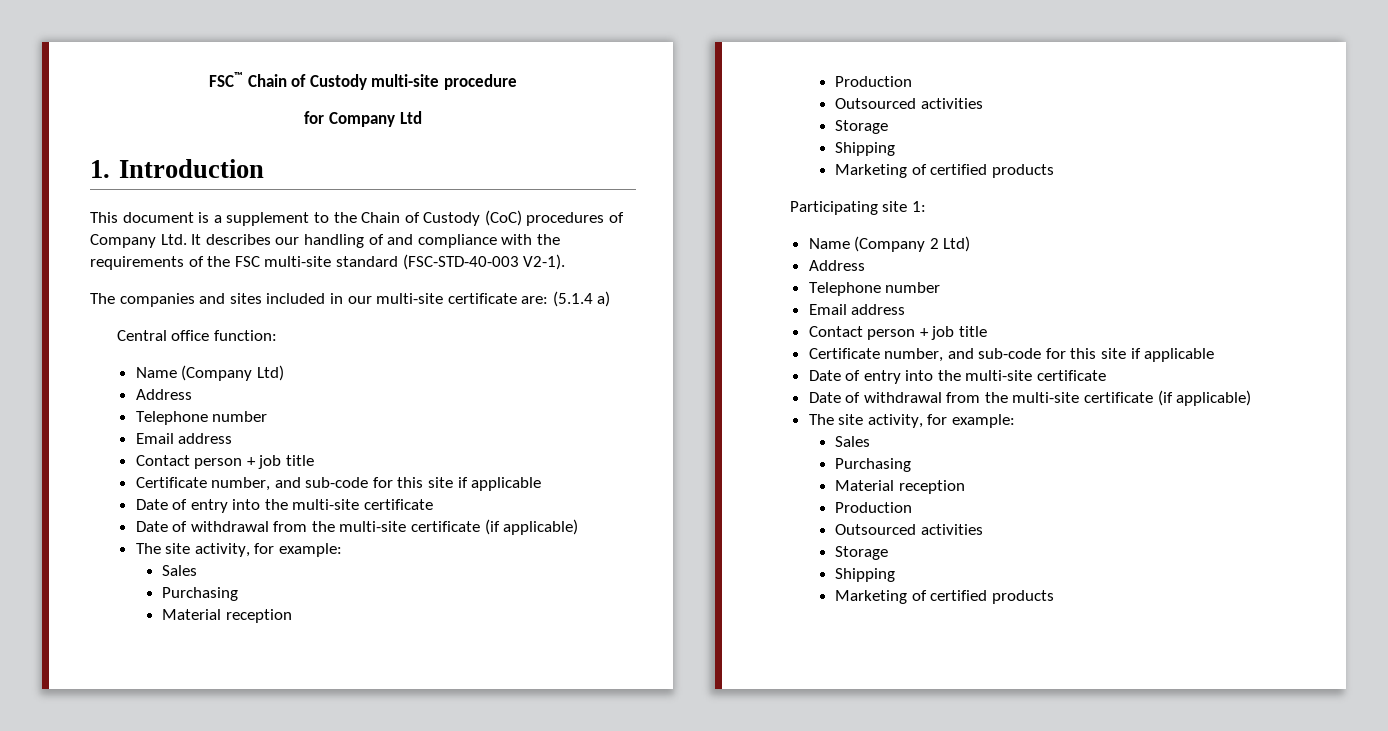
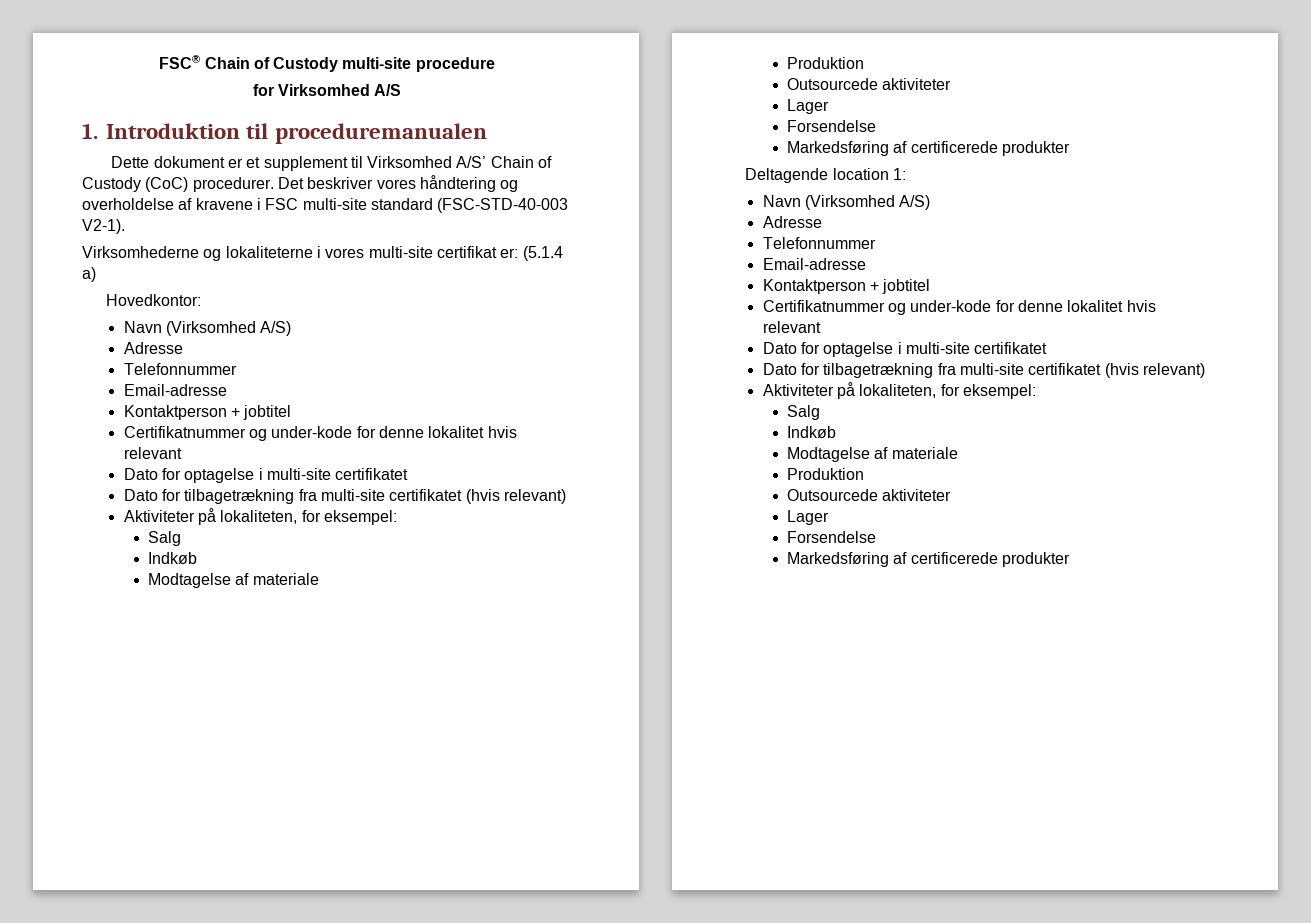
[209,72,244,87] FSC™ -> [159,55,201,69] FSC®
[329,111,422,127] Company Ltd -> [278,84,402,96] Virksomhed A/S
[118,159,264,178] [90,210,625,226] [90,234,560,248] [90,256,231,270] Introduction // This document is a supplement to the Chain of Custody (CoC) procedures of Company Ltd. It describes our handling of and compliance with the requirements of the -> [106,123,487,144] [111,156,553,171] [82,175,519,192] [82,198,261,210] Introduktion til proceduremanualen // Dette dokument er et supplement til Virksomhed A/S’ Chain of Custody (CoC) procedurer. Det beskriver vores håndtering og overholdelse af kravene i
[90,291,611,307] [116,330,277,341] [135,365,284,381] [135,389,192,400] [135,411,268,425] [135,433,233,444] [135,455,314,469] [135,477,542,491] [135,499,434,513] [135,519,579,535] [135,543,342,557] [162,565,198,576] [162,587,239,601] [162,609,292,623] [835,76,913,87] [835,98,983,109] [835,120,889,134] [835,142,896,156] [835,164,1055,178] [789,201,926,215] [808,236,971,252] [808,260,865,271] [808,282,941,296] [808,304,906,315] [808,326,987,340] [808,348,1215,362] [808,370,1107,384] [808,390,1252,406] [808,414,1015,428] [835,436,871,447] [835,458,912,472] [835,480,965,494] [835,502,913,513] [835,524,983,535] [835,546,889,560] [835,568,896,582] [835,590,1055,604] The companies and sites included in our multi-site certificate are: (5.1.4 a) // Central office function: // Name (Company Ltd) // Address // Telephone number // Email address // Contact person + job title // Certificate number, and sub-code for this site if applicable // Date of entry into the multi-site certificate // Date of withdrawal from the multi-site certificate (if applicable) // The site activity, for example: // Sales // Purchasing // Material reception // Production // Outsourced activities // Storage // Shipping // Marketing of certified products // Participating site 1: // Name (Company 2 Ltd) // Address // Telephone number // Email address // Contact person + job title // Certificate number, and sub-code for this site if applicable // Date of entry into the multi-site certificate // Date of withdrawal from the multi-site certificate (if applicable) // The site activity, for example: // Sales // Purchasing // Material reception // Production // Outsourced activities // Storage // Shipping // Marketing of certified products -> [82,246,563,261] [82,267,96,282] [106,294,202,306] [123,321,292,336] [123,342,183,354] [123,363,237,375] [123,384,227,396] [123,405,292,420] [123,426,517,441] [123,447,182,459] [123,468,409,483] [123,489,567,504] [123,508,398,525] [147,531,181,546] [147,552,197,564] [147,573,319,588] [786,57,864,69] [786,78,952,90] [786,99,829,114] [786,120,876,132] [786,141,1070,156] [745,168,906,183] [762,195,931,210] [762,216,822,228] [762,237,876,249] [762,258,866,270] [762,279,931,294] [762,300,1156,315] [762,321,821,333] [762,342,1048,357] [762,363,1206,378] [762,382,1037,399] [786,405,820,420] [786,426,836,438] [786,447,958,462] [786,468,864,480] [786,489,952,501] [786,510,829,525] [786,531,876,543] [786,552,1070,567] Virksomhederne og lokaliteterne i vores multi-site certifikat er: (5.1.4 a) // Hovedkontor: // Navn (Virksomhed A/S) // Adresse // Telefonnummer // Email-adresse // Kontaktperson + jobtitel // Certifikatnummer og under-kode for denne lokalitet hvis relevant // Dato for optagelse i multi-site certifikatet // Dato for tilbagetrækning fra multi-site certifikatet (hvis relevant) // Aktiviteter på lokaliteten, for eksempel: // Salg // Indkøb // Modtagelse af materiale // Produktion // Outsourcede aktiviteter // Lager // Forsendelse // Markedsføring af certificerede produkter // Deltagende location 1: // Navn (Virksomhed A/S) // Adresse // Telefonnummer // Email-adresse // Kontaktperson + jobtitel // Certifikatnummer og under-kode for denne lokalitet hvis relevant // Dato for optagelse i multi-site certifikatet // Dato for tilbagetrækning fra multi-site certifikatet (hvis relevant) // Aktiviteter på lokaliteten, for eksempel: // Salg // Indkøb // Modtagelse af materiale // Produktion // Outsourcede aktiviteter // Lager // Forsendelse // Markedsføring af certificerede produkter

